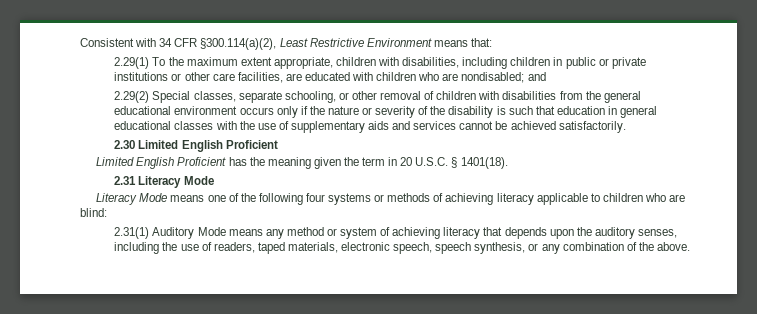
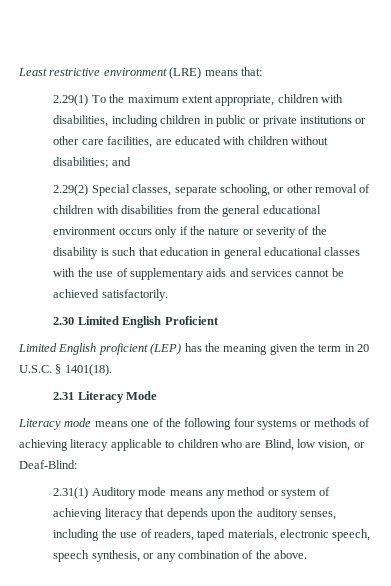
[80,38,432,50] Consistent with 34 CFR §300.114(a)(2), Least Restrictive Environment -> [18,67,202,79] Least restrictive environment (LRE)
[418,72,525,83] who are nondisabled; -> [291,136,329,145] [53,157,109,168] without disabilities;
[177,157,227,166] Proficient -> [98,343,182,355] proficient (LEP)
[139,193,168,202] Mode -> [64,418,92,427] mode
[80,208,107,217] blind: -> [264,439,365,451] [19,460,77,469] Blind, low vision, or Deaf-Blind:
[197,227,226,236] Mode -> [138,487,167,496] mode

